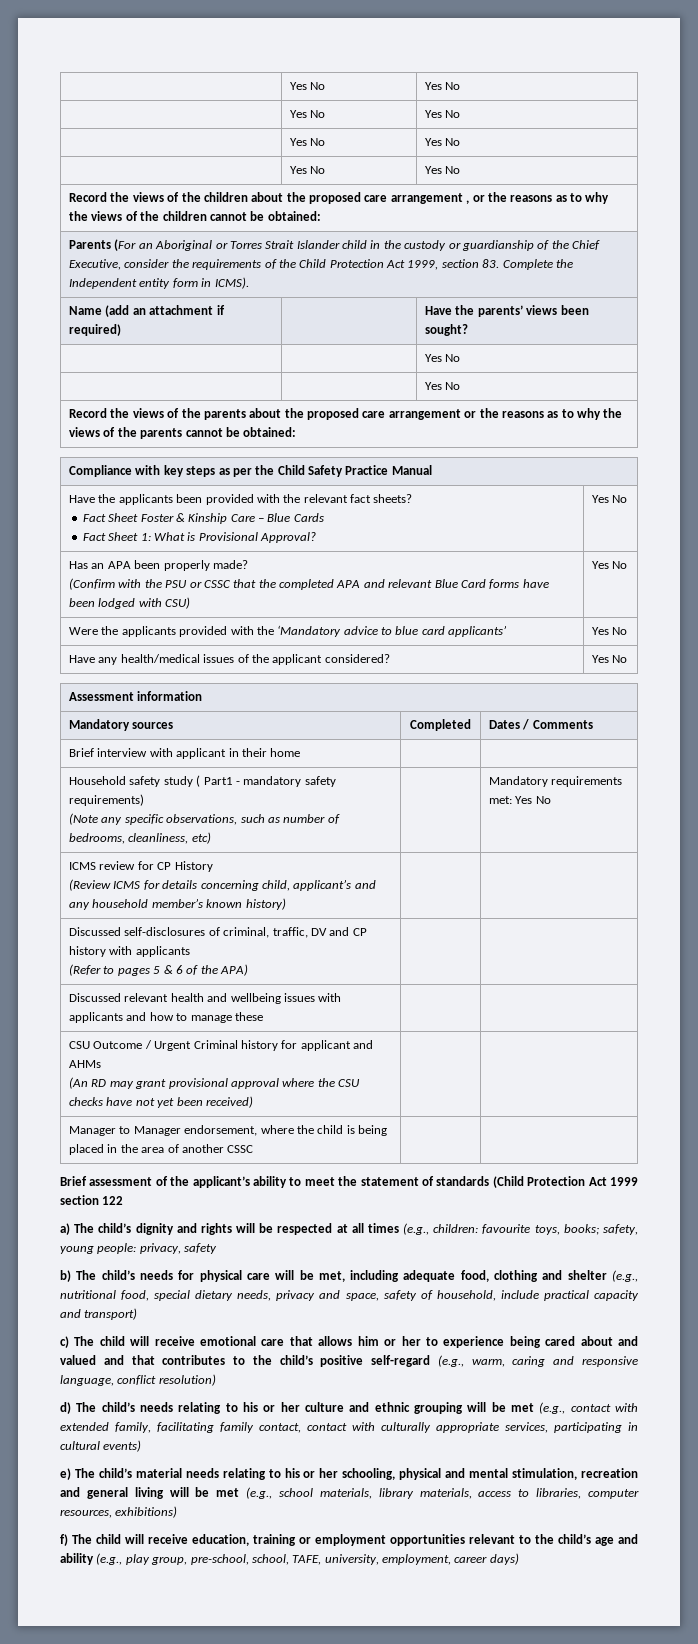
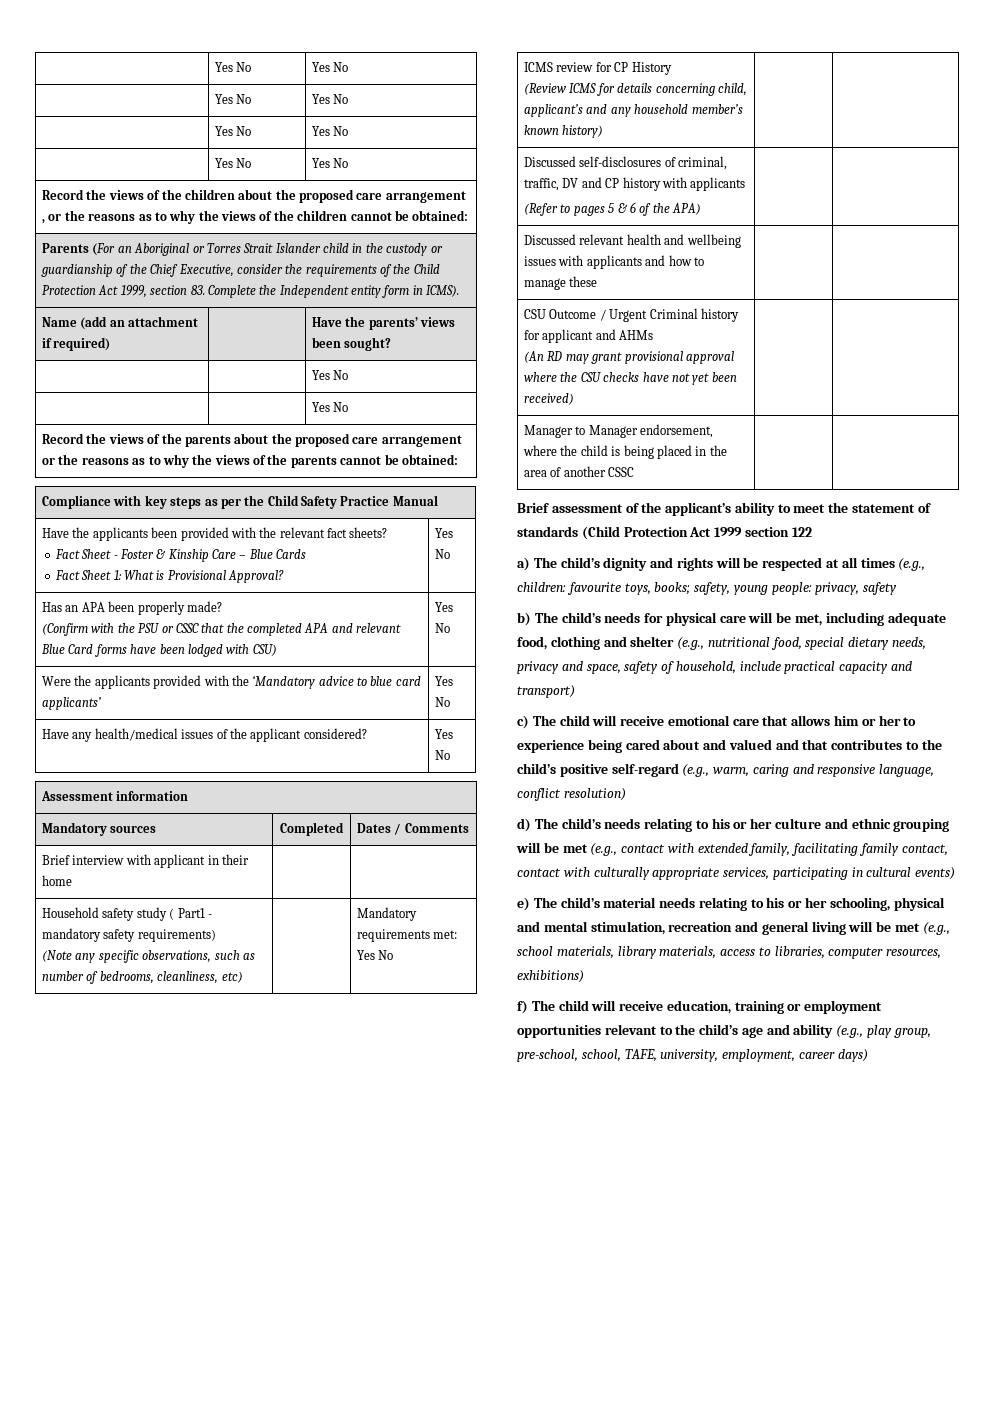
(139, 517) none -> [113,555,118,559] -

